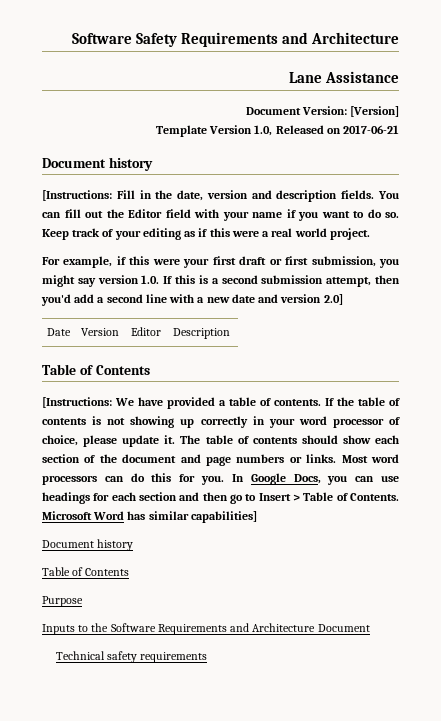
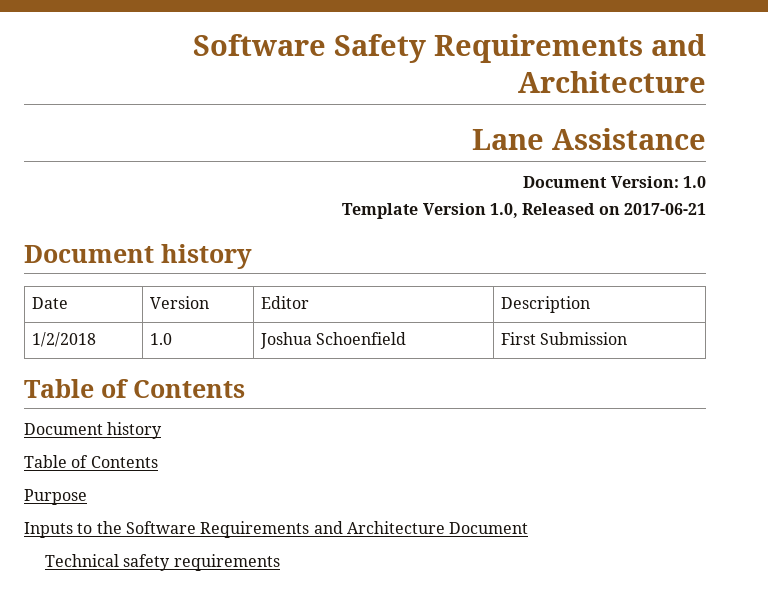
[350,106,399,117] [Version] -> [683,176,707,188] 1.0
[42,190,399,202] [42,209,399,221] [42,228,370,240] [42,256,399,268] [42,275,400,287] [41,294,343,306] [47,328,72,336] [81,328,120,336] [131,327,162,336] [173,328,231,339] [42,364,150,375] [42,397,400,409] [42,416,400,428] [42,435,399,447] [42,454,399,466] [42,473,399,485] [42,492,399,504] [42,511,257,523] // [Instructions: Fill in the date, version and description fields. You can fill out the Editor field with your name if you want to do so. Keep track of your editing as if this were a real world project. // For example, if this were your first draft or first submission, you might say version 1.0. If this is a second submission attempt, then you'd add a second line with a new date and version 2.0] // Date | Version | Editor | Description // Table of Contents // [Instructions: We have provided a table of contents. If the table of contents is not showing up correctly in your word processor of choice, please update it. The table of contents should show each section of the document and page numbers or links. Most word processors can do this for you. In Google Docs, you can use headings for each section and then go to Insert > Table of Contents. Microsoft Word has similar capabilities] -> [31,297,68,309] [149,296,209,309] [260,296,309,309] [500,296,590,313] [31,332,96,347] [149,333,172,345] [259,332,407,349] [500,332,628,345] [24,379,245,398] // Date | Version | Editor | Description // 1/2/2018 | 1.0 | Joshua Schoenfield | First Submission // Table of Contents

